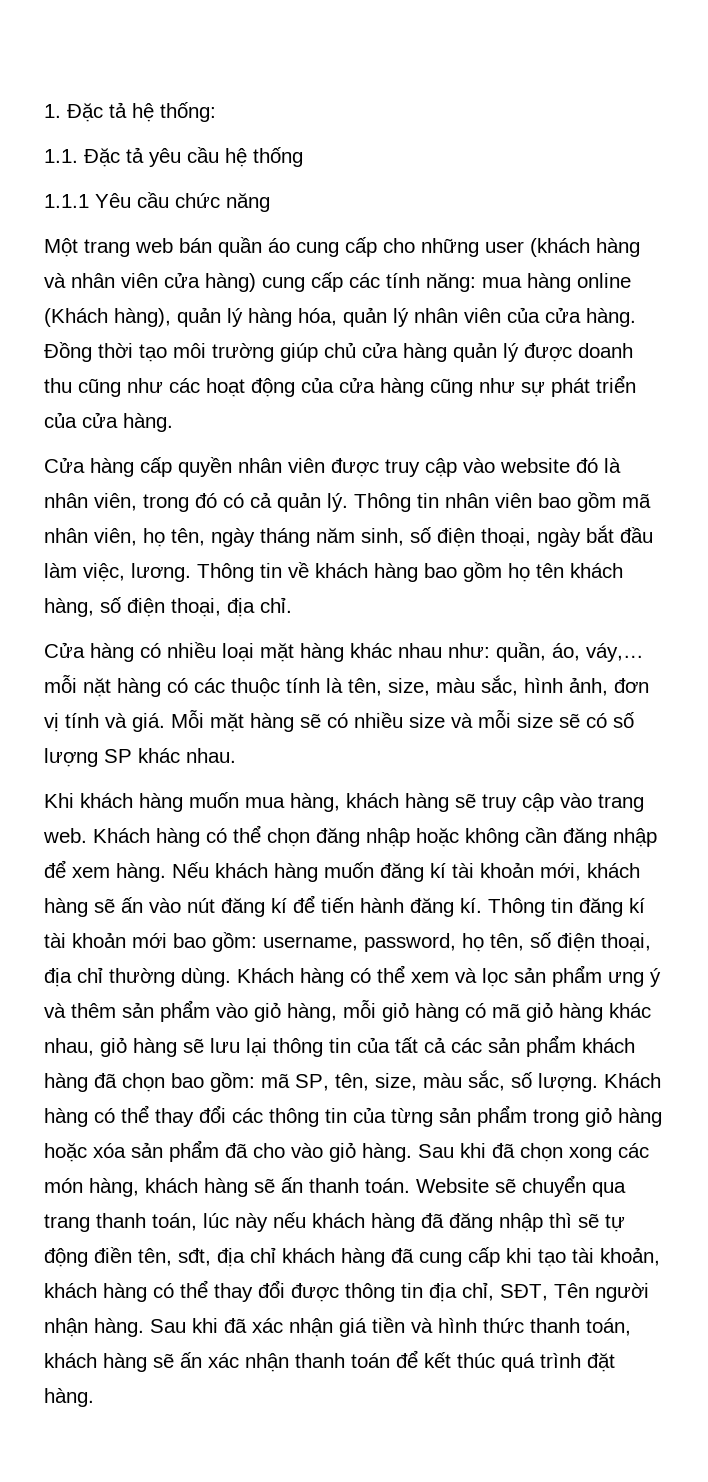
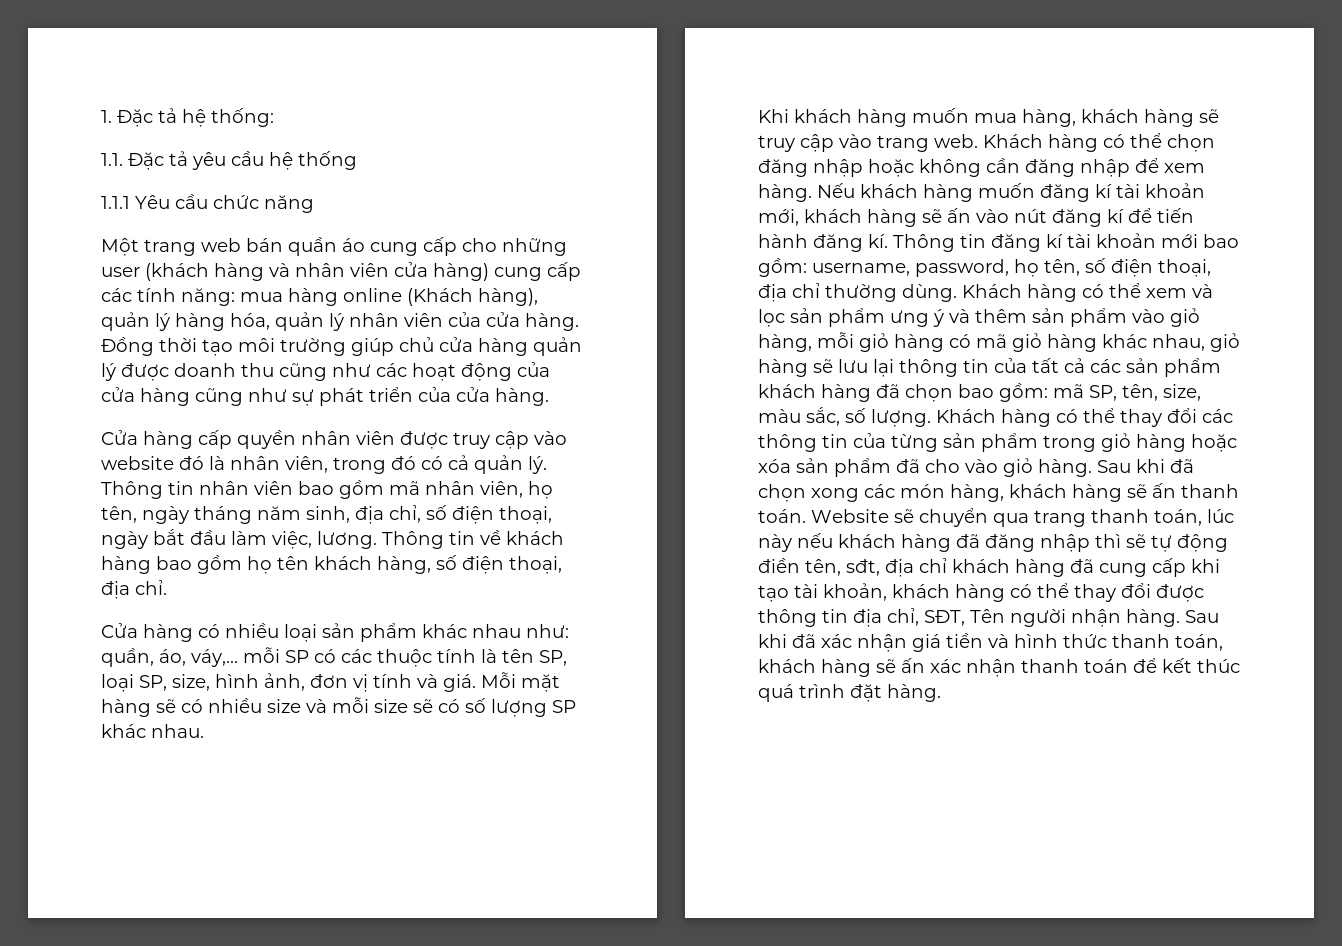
(404, 537) none -> [355,505,421,524] địa chỉ,
[260,643,344,662] mặt hàng -> [322,623,417,642] sản phẩm
[83,678,161,697] nặt hàng -> [285,650,309,663] SP
[348,675,518,696] tên, size, màu sắc, -> [502,649,567,666] [101,674,210,692] tên SP, loại SP, size,

